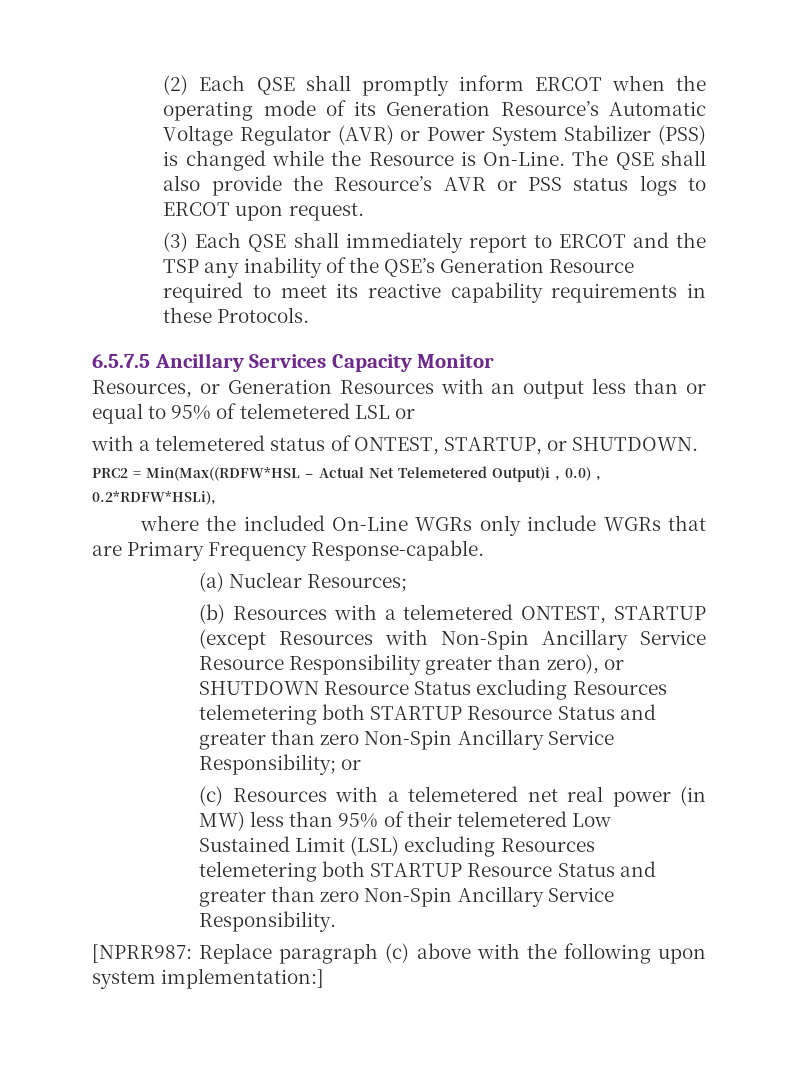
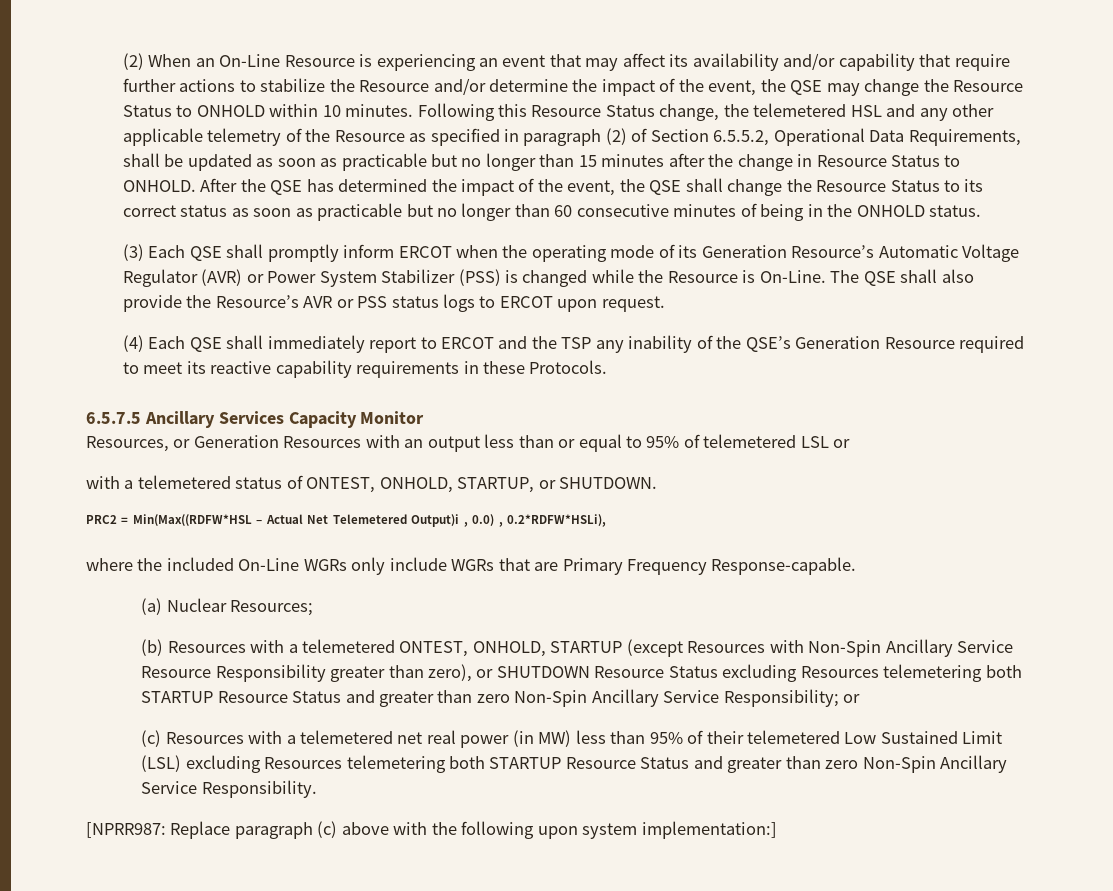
[163,75,189,95] (2) -> [122,53,1010,71] [122,78,1023,96] [122,103,995,121] [122,128,1021,146] [122,153,961,171] [122,178,984,196] [122,203,981,221] [122,244,144,261] (2) When an On-Line Resource is experiencing an event that may affect its availability and/or capability that require further actions to stabilize the Resource and/or determine the impact of the event, the QSE may change the Resource Status to ONHOLD within 10 minutes. Following this Resource Status change, the telemetered HSL and any other applicable telemetry of the Resource as specified in paragraph (2) of Section 6.5.5.2, Operational Data Requirements, shall be updated as soon as practicable but no longer than 15 minutes after the change in Resource Status to ONHOLD. After the QSE has determined the impact of the event, the QSE shall change the Resource Status to its correct status as soon as practicable but no longer than 60 consecutive minutes of being in the ONHOLD status. // (3)
[163,232,189,252] (3) -> [122,335,144,352] (4)
(439, 446) none -> [379,477,453,493] ONHOLD,
(607, 615) none -> [472,641,546,657] ONHOLD,

